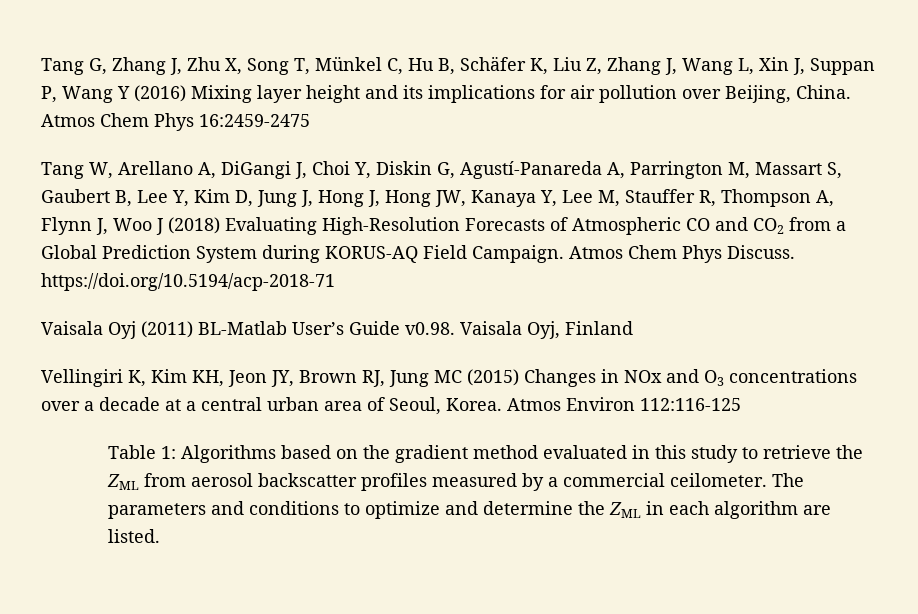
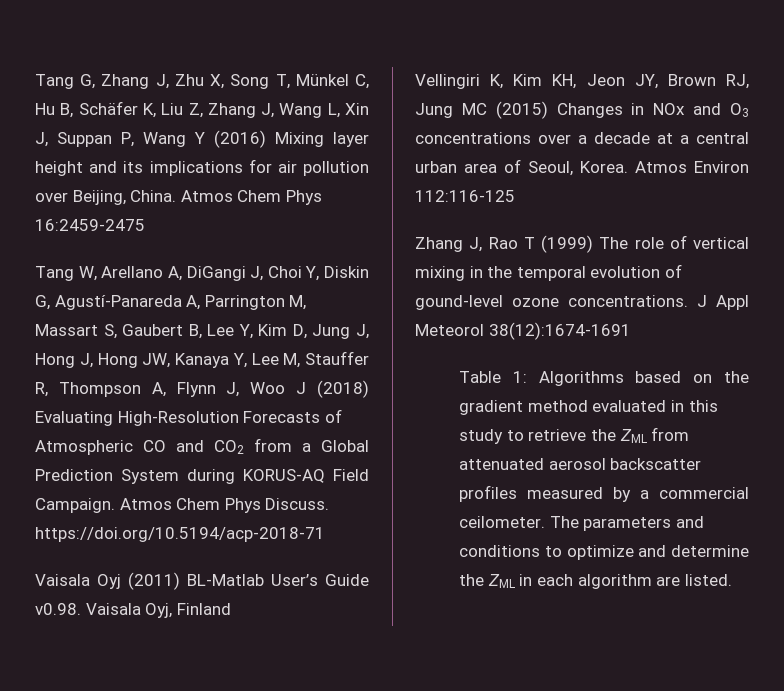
(741, 404) none -> [415,235,749,253] [415,264,682,281] [415,295,749,310] [415,322,631,340] // Zhang J, Rao T (1999) The role of vertical mixing in the temporal evolution of gound-level ozone concentrations. J Appl Meteorol 38(12):1674-1691
(187, 480) none -> [459,458,545,470] attenuated

